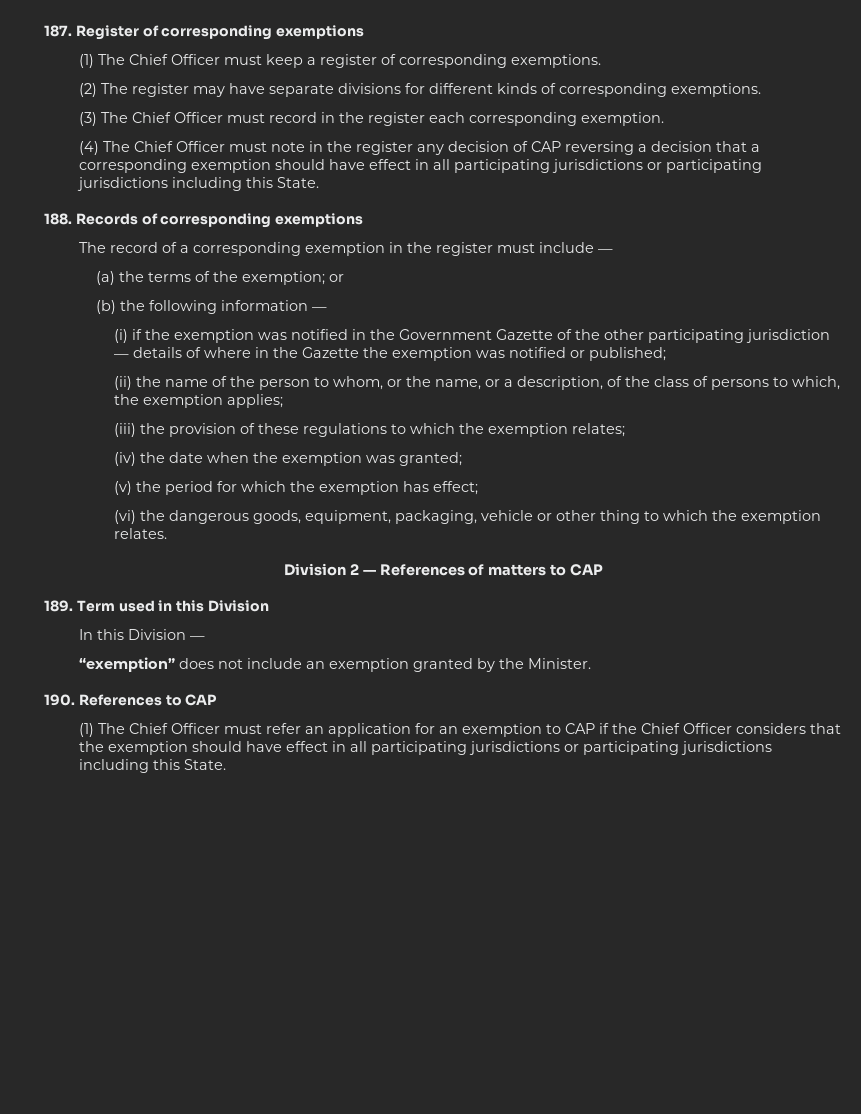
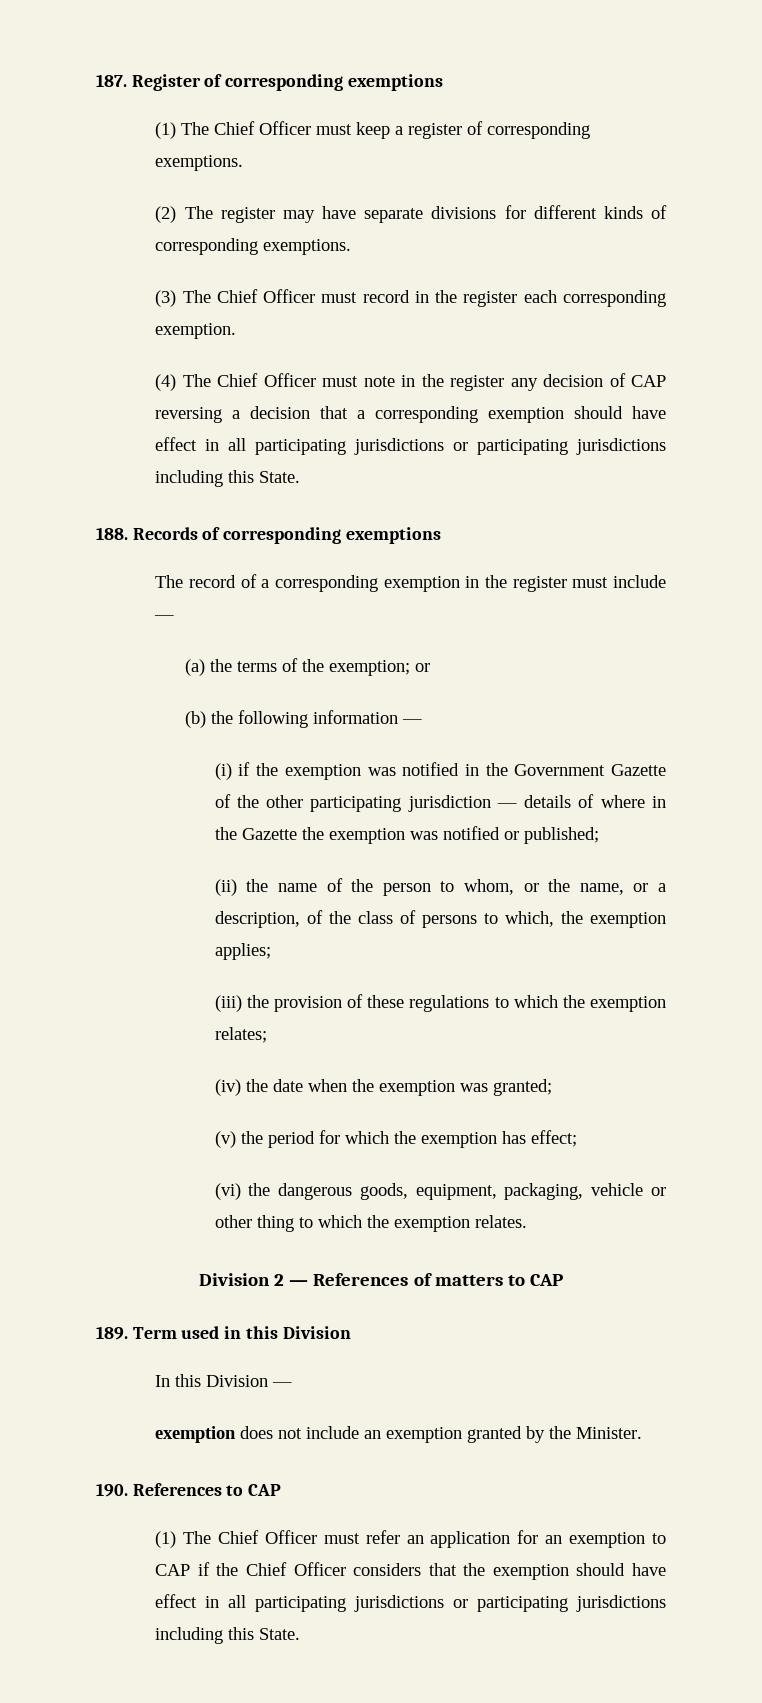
[78,657,175,672] “exemption” -> [155,1426,237,1443] exemption

